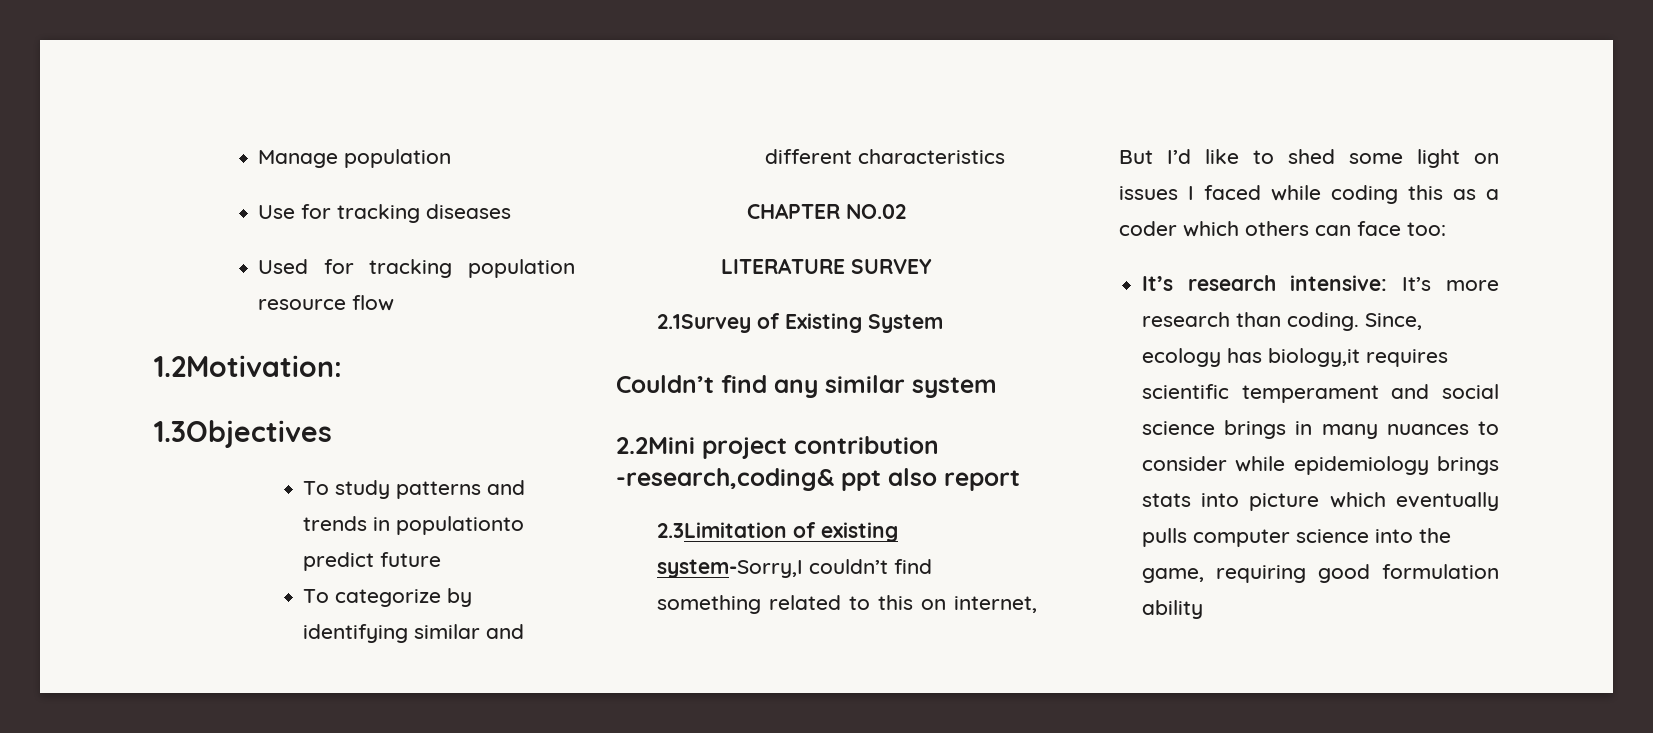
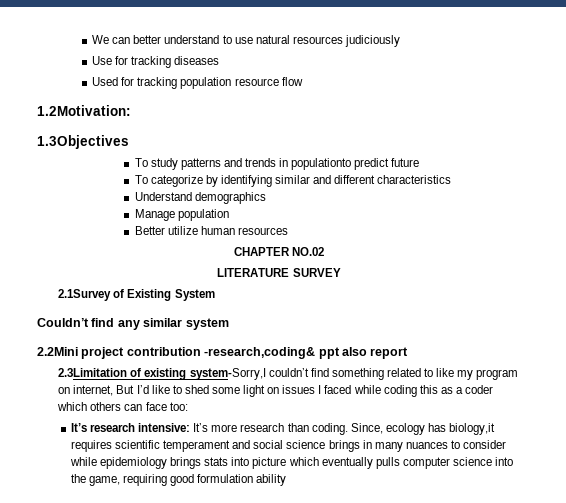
[258,149,452,168] Manage population -> [92,35,400,47] We can better understand to use natural resources judiciously
(1006, 156) none -> [134,192,266,204] [134,209,229,221] [134,226,288,235] // Understand demographics // Manage population // Better utilize human resources
[877,595,913,610] this -> [436,368,519,380] like my program

